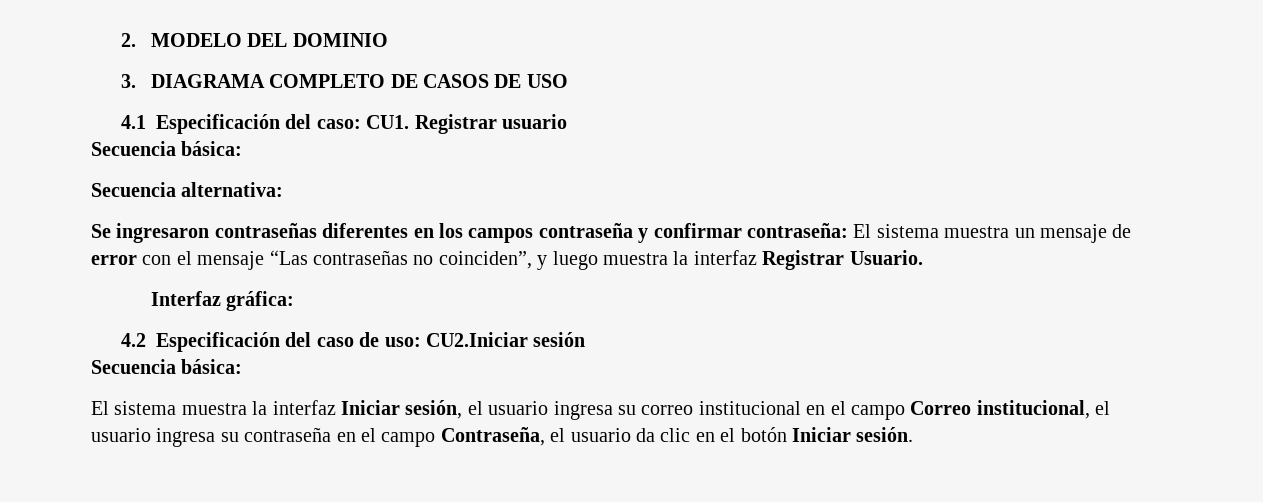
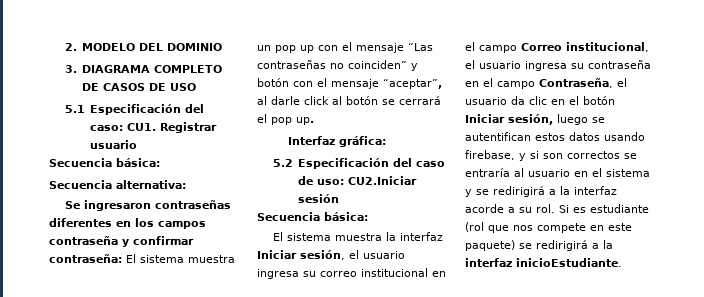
[120,115,146,129] 4.1 -> [64,105,85,113] 5.1
[1039,224,1132,243] [91,255,137,265] mensaje de error -> [275,45,314,53] pop up
[438,250,923,270] coinciden”, y luego muestra la interfaz Registrar Usuario. -> [348,60,418,71] [257,78,442,89] [257,96,441,105] [257,114,314,125] coinciden” y botón con el mensaje “aceptar”, al darle click al botón se cerrará el pop up.
[120,333,146,347] 4.2 -> [272,159,293,167] 5.2
[856,427,914,442] sesión. -> [508,114,605,125] [465,132,645,141] [465,150,637,161] [465,168,650,177] [465,186,617,197] [465,204,649,213] [465,222,632,233] [465,240,613,251] [465,258,622,267] sesión, luego se autentifican estos datos usando firebase, y si son correctos se entraría al usuario en el sistema y se redirigirá a la interfaz acorde a su rol. Si es estudiante (rol que nos compete en este paquete) se redirigirá a la interfaz inicioEstudiante.

